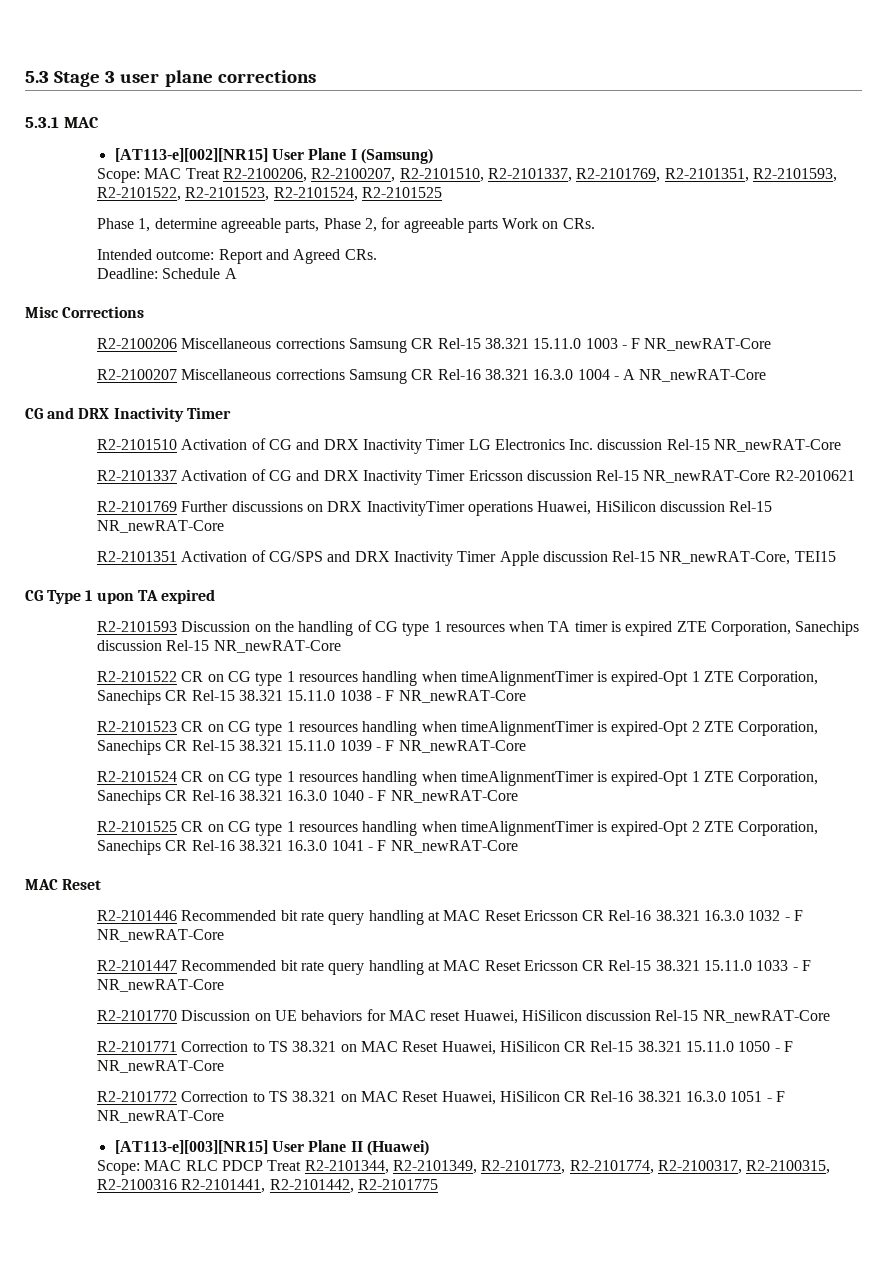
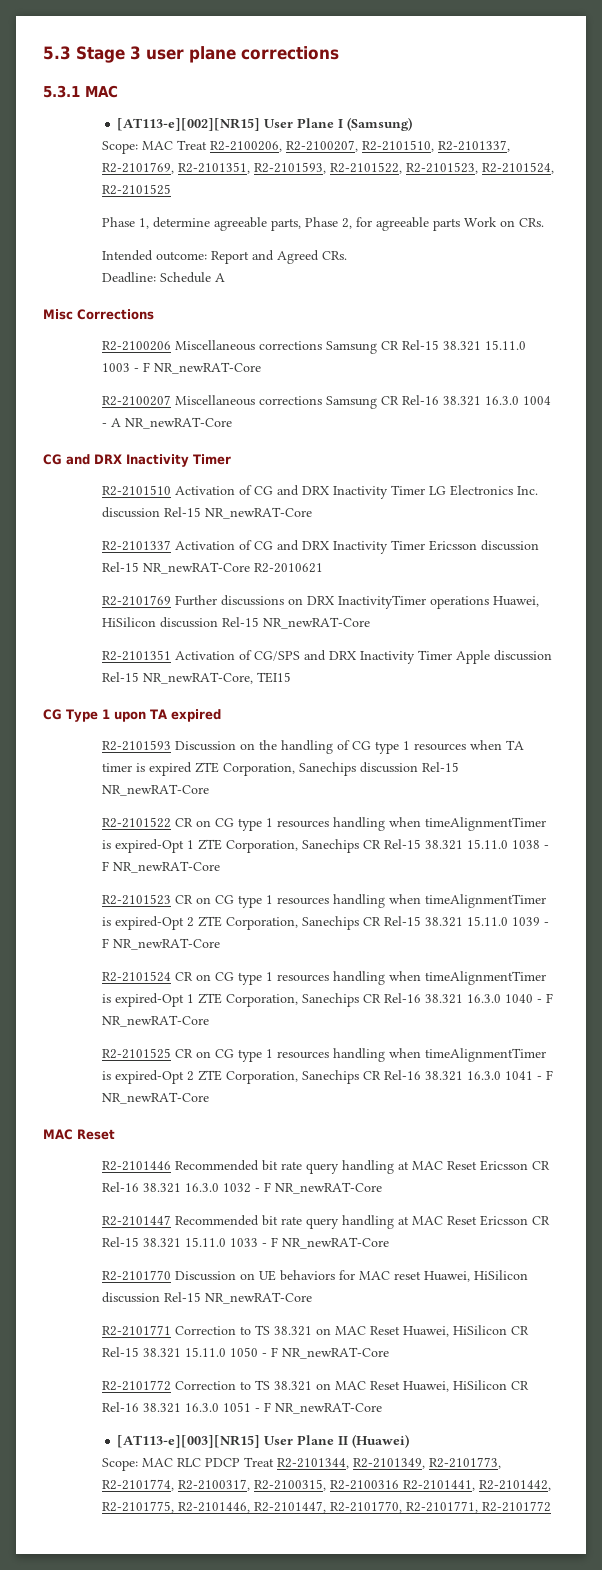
[357,1179,438,1190] R2-2101775 -> [101,1501,551,1513] R2-2101775, R2-2101446, R2-2101447, R2-2101770, R2-2101771, R2-2101772

